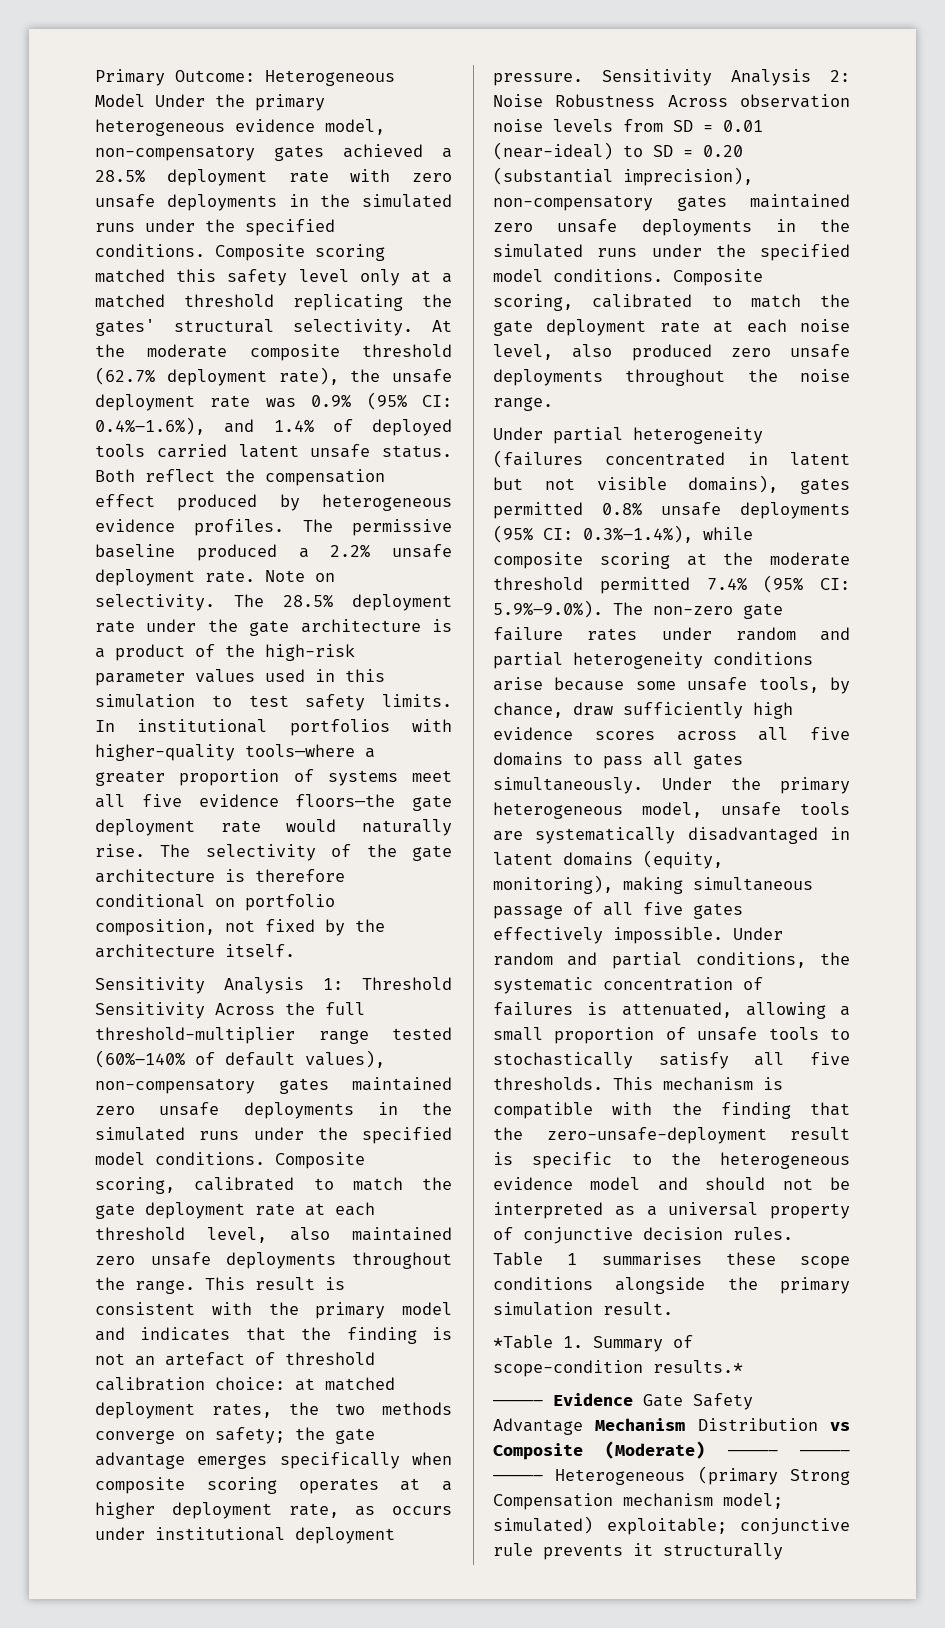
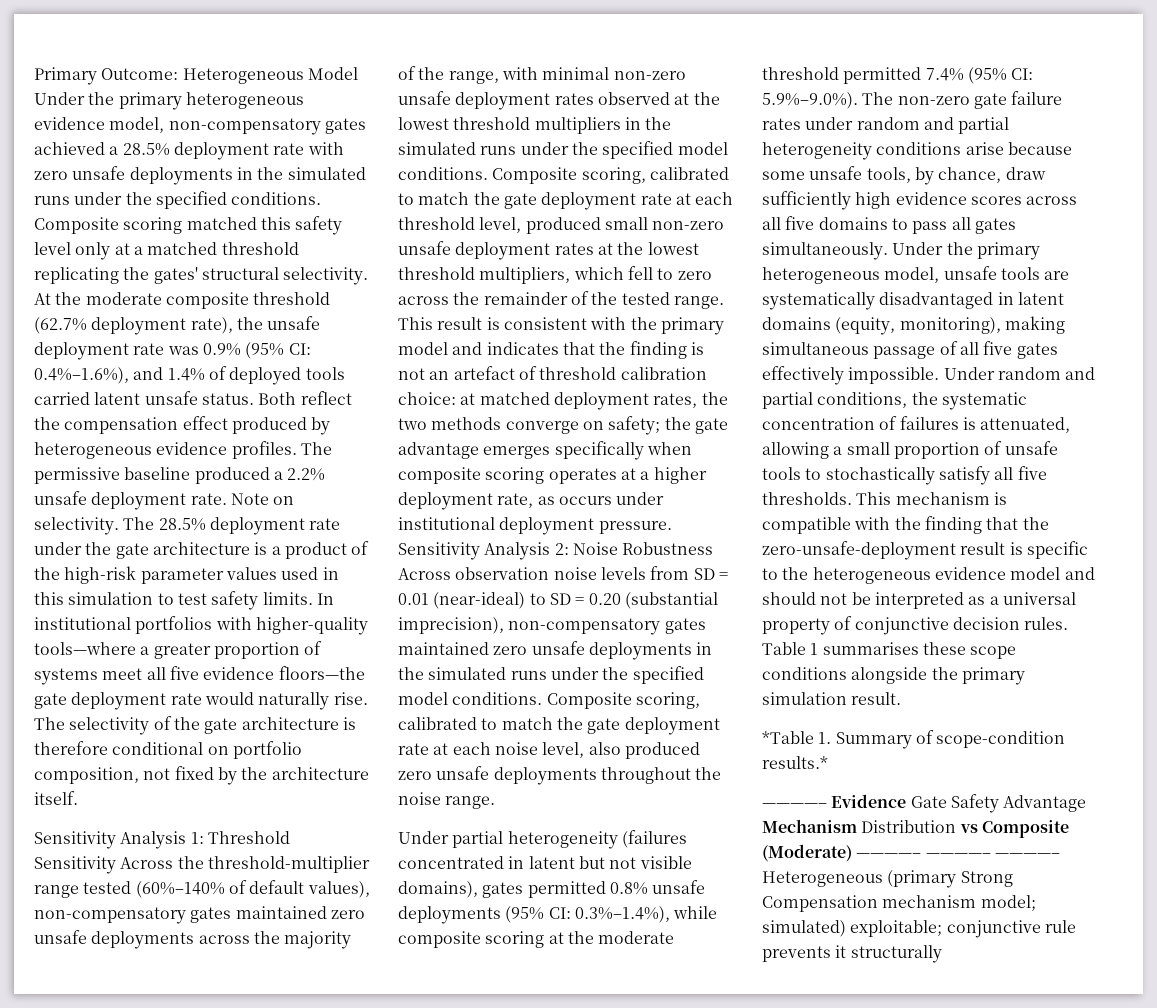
[325,1002,365,1015] full -> (204, 862) none
(354, 1110) none -> [198,931,352,949] [398,66,686,84] [398,91,720,110] [398,117,621,134] across the majority of the range, with minimal non-zero unsafe deployment rates observed at the lowest threshold multipliers
[289,1227,452,1241] [95,1252,452,1269] [95,1277,125,1290] also maintained zero unsafe deployments throughout the -> [525,217,725,234] [398,241,699,260] [398,266,712,284] [398,291,670,305] produced small non-zero unsafe deployment rates at the lowest threshold multipliers, which fell to zero across the remainder of the tested

